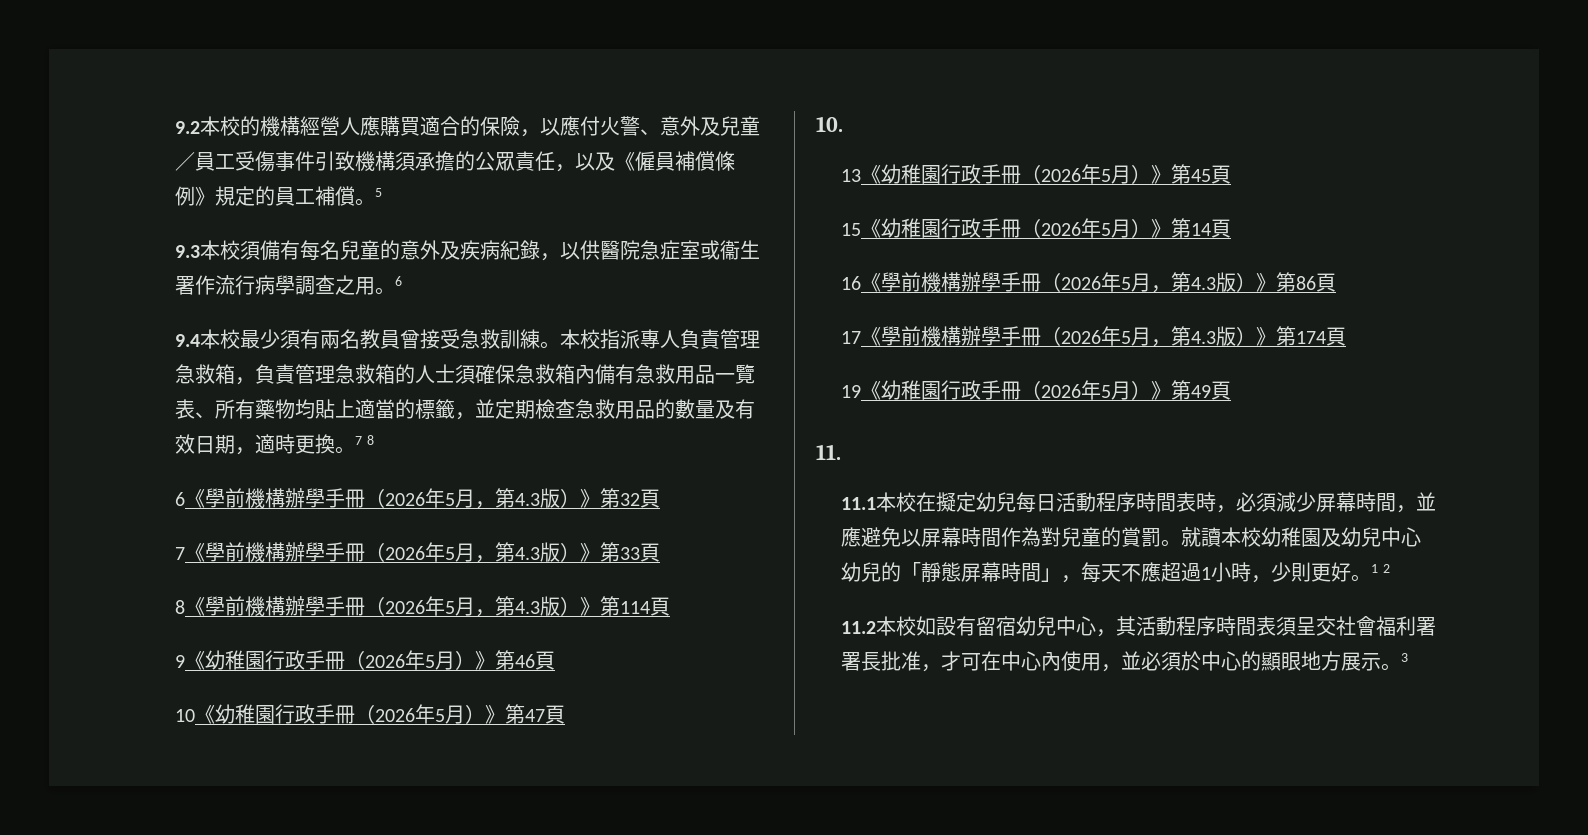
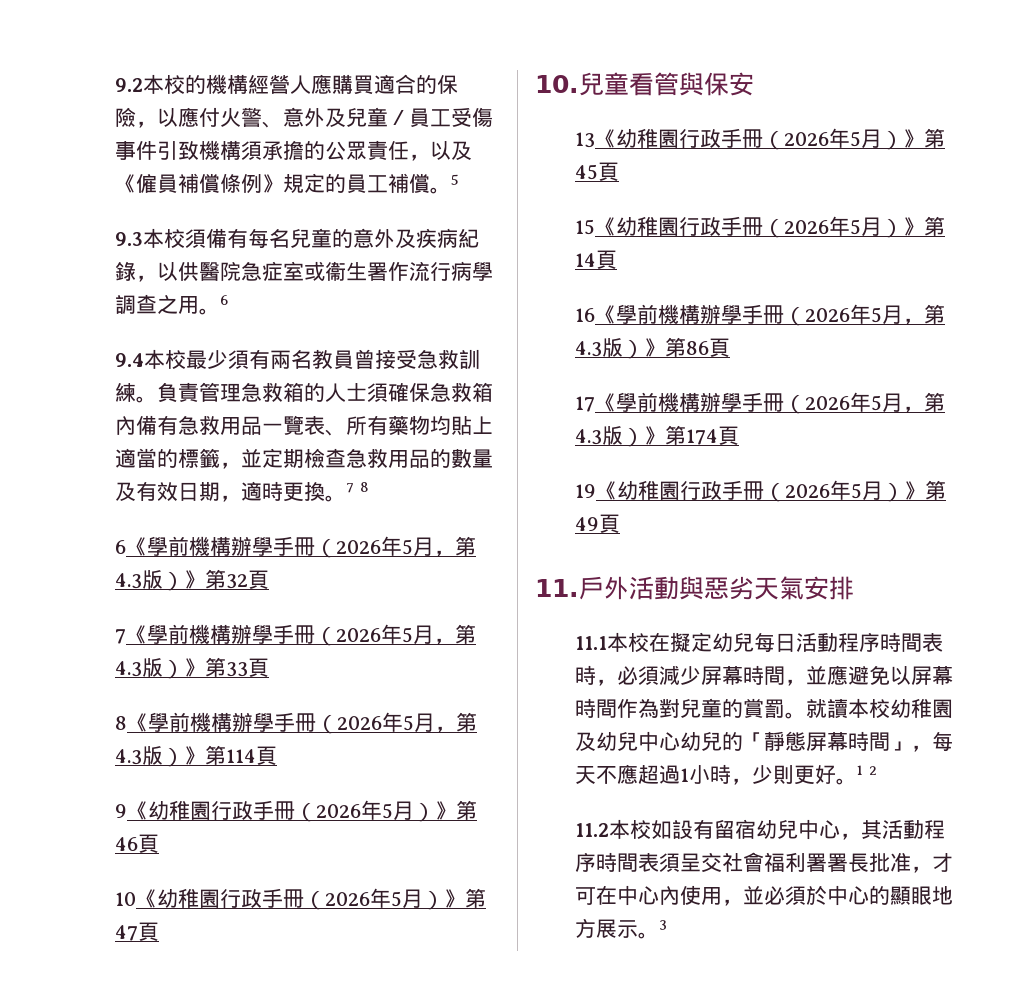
[559,329,760,349] [174,364,255,385] 本校指派專人負責管理急救箱， -> (158, 399) none
(843, 124) none -> [579,72,754,96] 兒童看管與保安
(841, 452) none -> [579,576,854,600] 戶外活動與惡劣天氣安排

